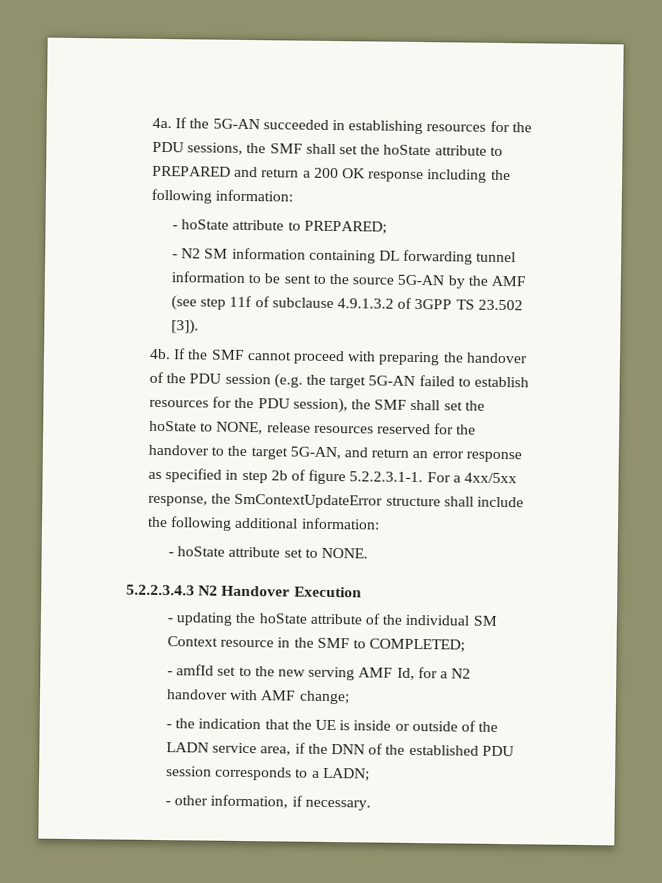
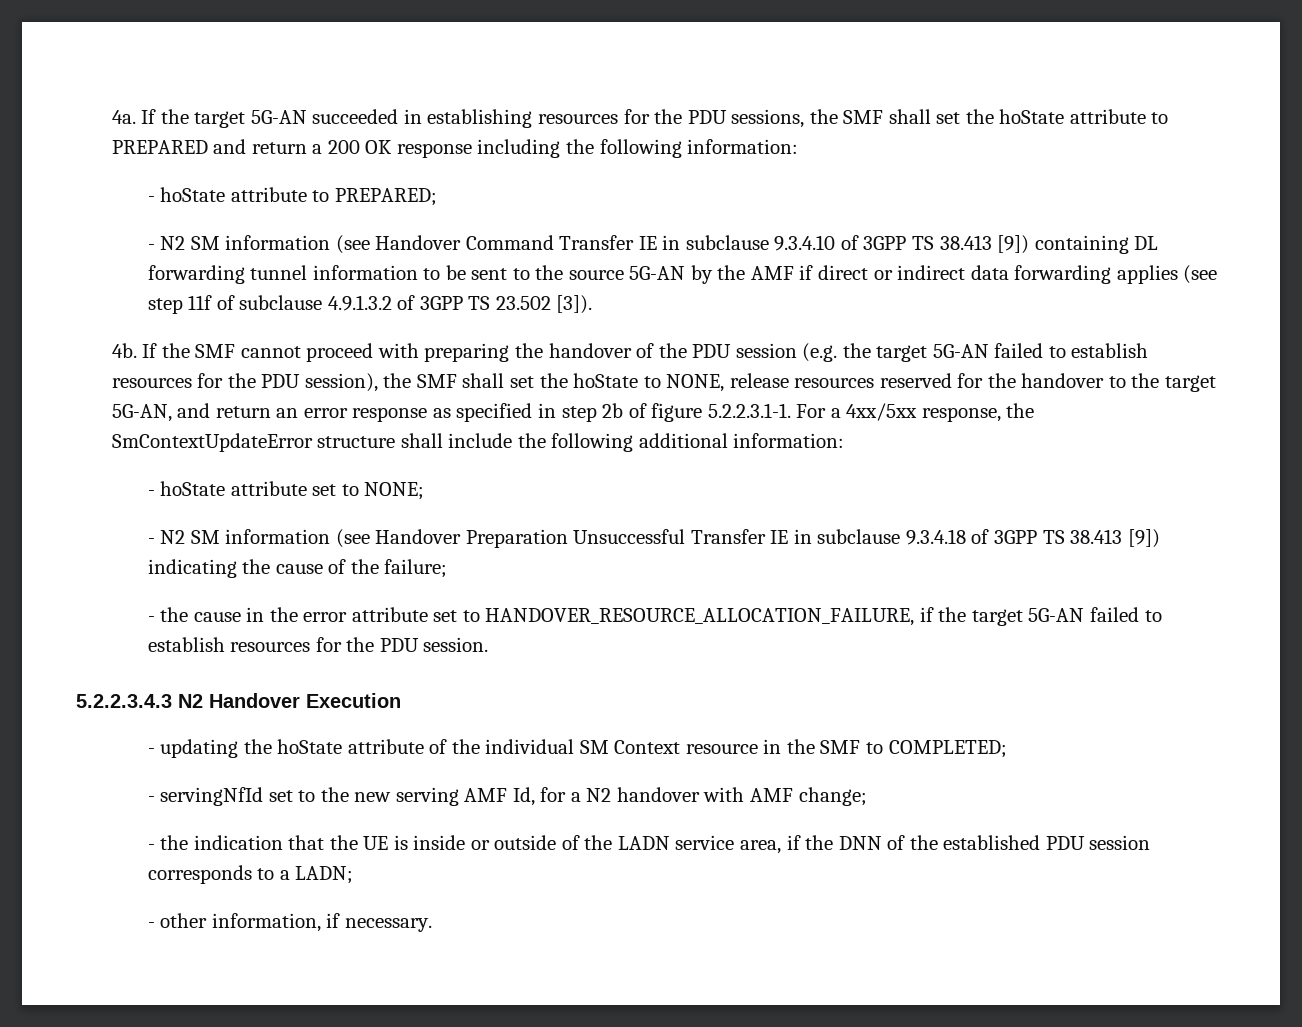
(210, 123) none -> [194,111,246,128] target
(306, 253) none -> [335,235,1030,254] (see Handover Command Transfer IE in subclause 9.3.4.10 of 3GPP TS 38.413 [9])
(526, 281) none -> [799,265,1178,284] if direct or indirect data forwarding applies
[321,547,369,559] NONE. -> [364,482,425,500] [147,529,1160,548] [147,559,448,578] [147,607,1162,626] [147,637,489,652] NONE; // - N2 SM information (see Handover Preparation Unsuccessful Transfer IE in subclause 9.3.4.18 of 3GPP TS 38.413 [9]) indicating the cause of the failure; // - the cause in the error attribute set to HANDOVER_RESOURCE_ALLOCATION_FAILURE, if the target 5G-AN failed to establish resources for the PDU session.
[176,664,215,676] amfId -> [160,787,264,806] servingNfId

